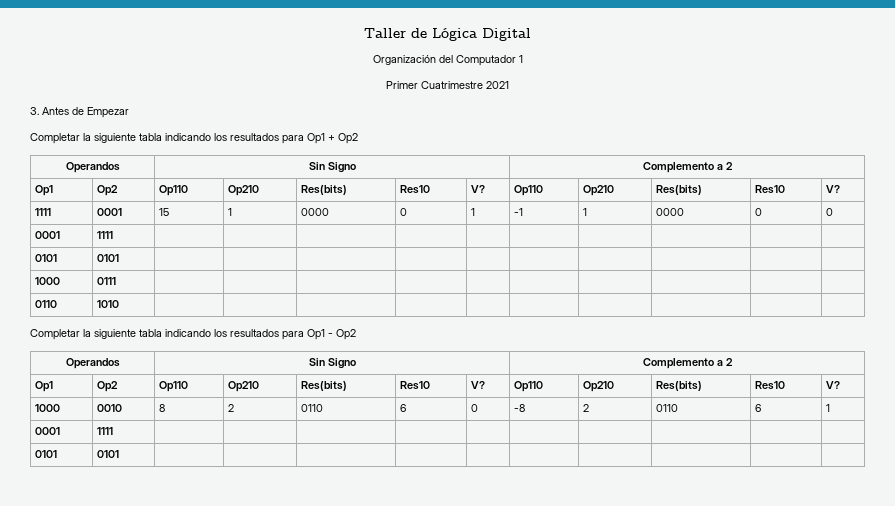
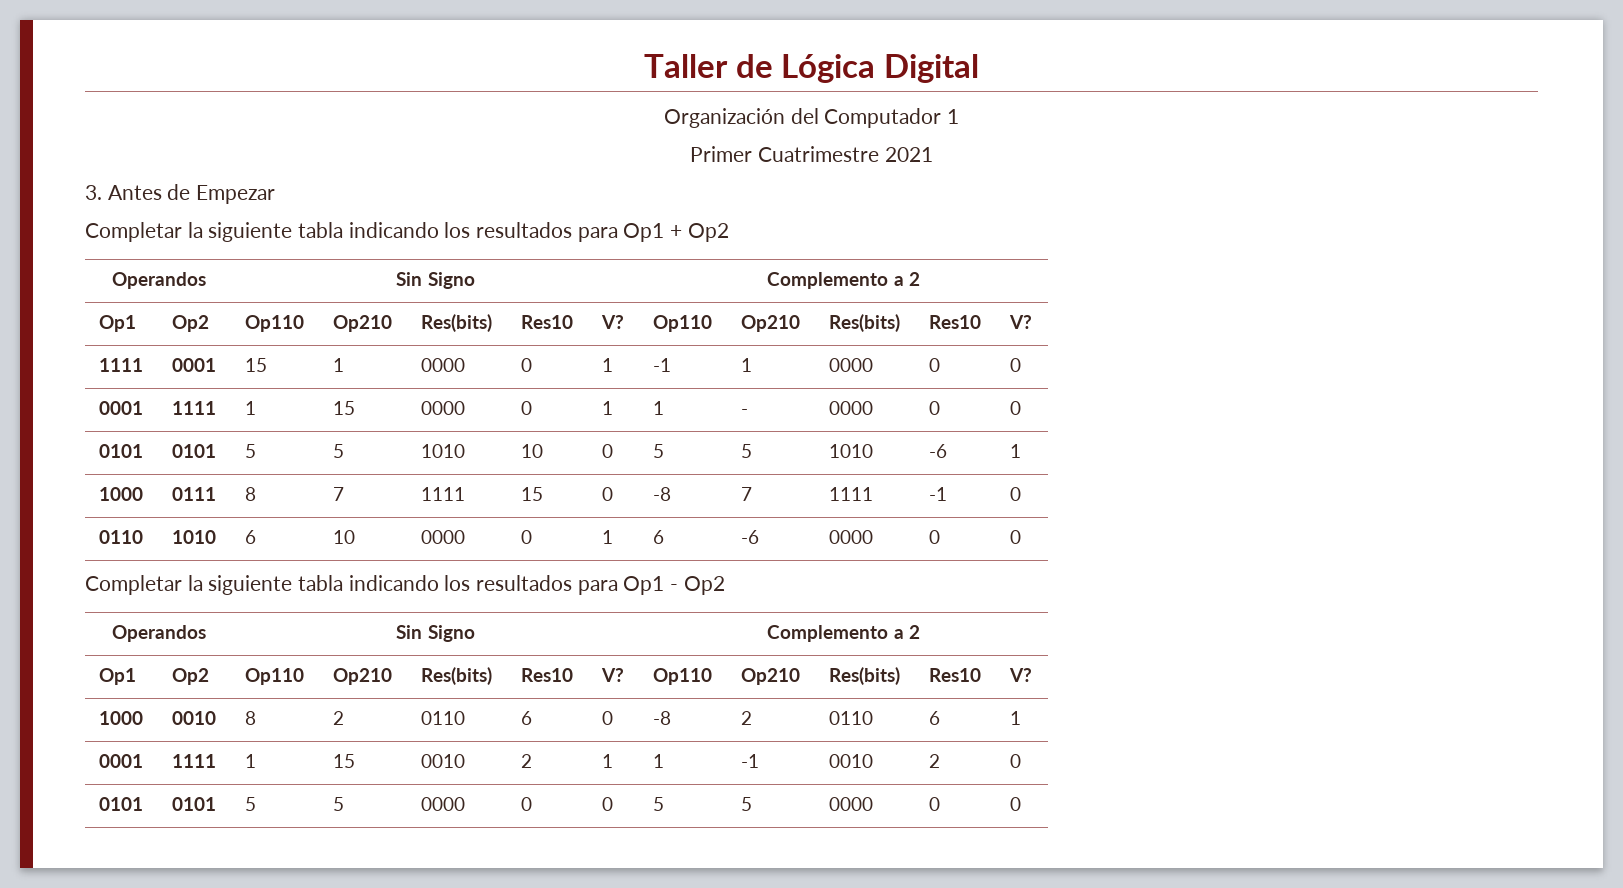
[34,254,57,262] [96,254,119,262] [34,277,60,285] [96,277,116,285] [34,300,57,308] [96,300,119,308] | | | | | | | | | // 0101 | 0101 | | | | | | | | | | // 1000 | 0111 | | | | | | | | | | // 0110 | 1010 | | | | | | | | | | -> [245,401,257,415] [333,401,356,415] [421,401,466,415] [521,401,533,415] [602,401,614,415] [653,401,665,415] [741,409,749,415] [829,401,874,415] [929,401,941,415] [1010,401,1022,415] [99,444,144,458] [172,444,217,458] [245,444,257,458] [333,444,345,458] [421,444,466,458] [521,444,544,458] [602,444,614,458] [653,444,665,458] [741,444,753,458] [829,444,874,458] [929,444,948,458] [1010,444,1022,458] [99,487,144,501] [172,487,217,501] [245,487,257,501] [333,487,345,501] [421,487,466,501] [521,487,544,501] [602,487,614,501] [653,487,672,501] [741,487,753,501] [829,487,874,501] [929,487,948,501] [1010,487,1022,501] [99,530,144,544] [172,530,217,544] [245,530,257,544] [333,530,356,544] [421,530,466,544] [521,530,533,544] [602,530,614,544] [653,530,665,544] [741,530,760,544] [829,530,874,544] [929,530,941,544] [1010,530,1022,544] 1 | 15 | 0000 | 0 | 1 | 1 | - | 0000 | 0 | 0 // 0101 | 0101 | 5 | 5 | 1010 | 10 | 0 | 5 | 5 | 1010 | -6 | 1 // 1000 | 0111 | 8 | 7 | 1111 | 15 | 0 | -8 | 7 | 1111 | -1 | 0 // 0110 | 1010 | 6 | 10 | 0000 | 0 | 1 | 6 | -6 | 0000 | 0 | 0
[34,450,57,458] [96,450,119,458] | | | | | | | | | // 0101 | 0101 | | | | | | | | | | -> [245,754,257,768] [333,754,356,768] [421,754,466,768] [521,754,533,768] [602,754,614,768] [653,754,665,768] [741,754,760,768] [829,754,874,768] [929,754,941,768] [1010,754,1022,768] [99,797,144,811] [172,797,217,811] [245,797,257,811] [333,797,345,811] [421,797,466,811] [521,797,533,811] [602,797,614,811] [653,797,665,811] [741,797,753,811] [829,797,874,811] [929,797,941,811] [1010,797,1022,811] 1 | 15 | 0010 | 2 | 1 | 1 | -1 | 0010 | 2 | 0 // 0101 | 0101 | 5 | 5 | 0000 | 0 | 0 | 5 | 5 | 0000 | 0 | 0

